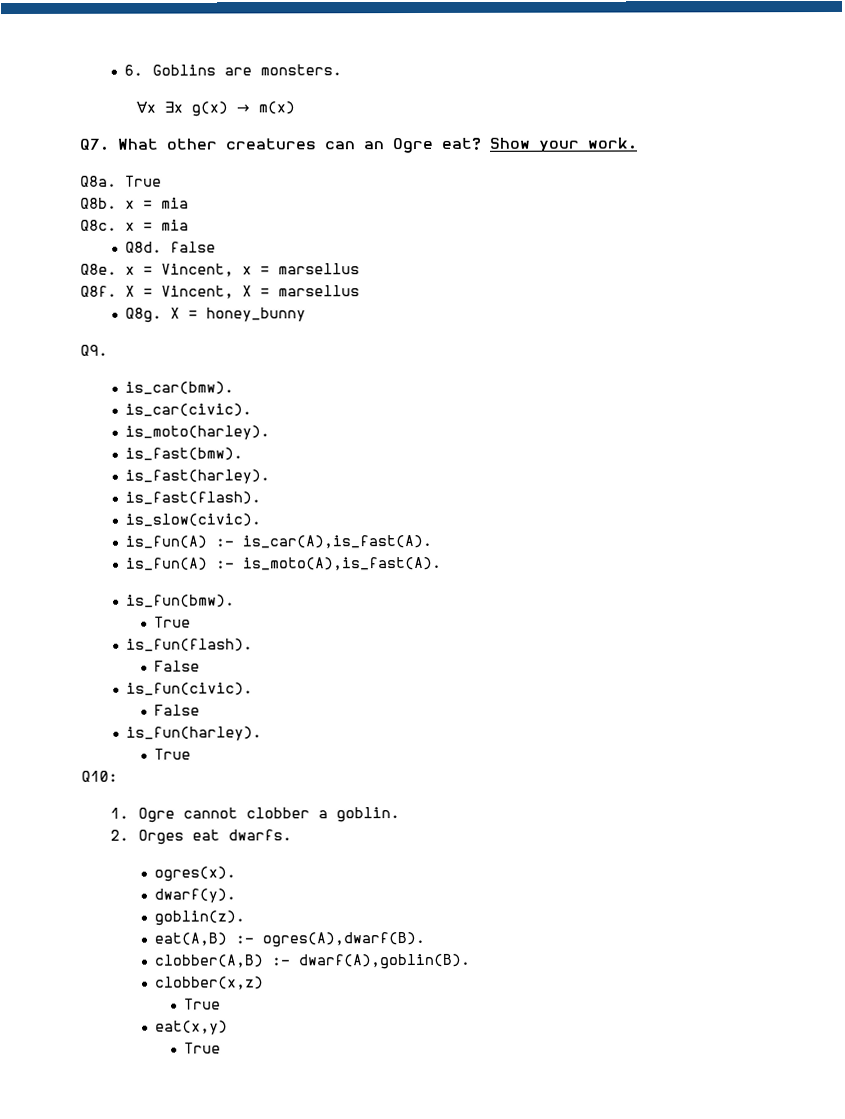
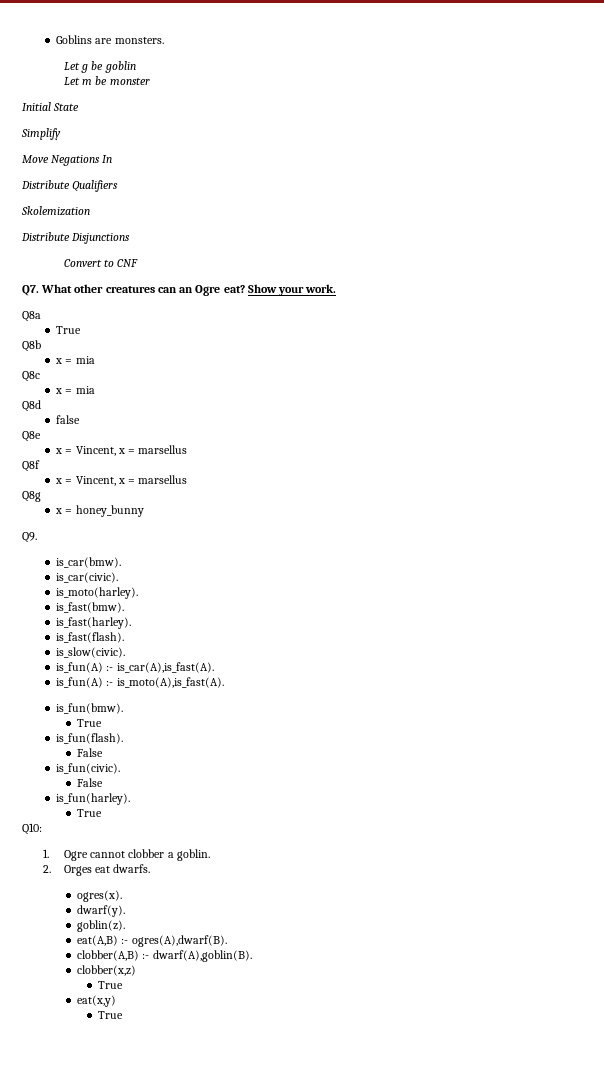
[123,64,143,76] 6. -> (56, 39) none
[136,101,296,117] ∀x ∃x g(x) → m(x) -> [63,61,136,73] [63,76,150,85] [22,102,80,111] [21,128,61,140] [22,155,113,166] [21,180,119,192] [21,206,90,216] [21,232,131,244] [63,259,139,267] Let g be goblin // Let m be monster // Initial State // Simplify // Move Negations In // Distribute Qualifiers // Skolemization // Distribute Disjunctions // Convert to CNF
[80,175,162,187] [80,197,189,209] [80,219,189,231] [124,241,162,253] Q8a. True // Q8b. x = mia // Q8c. x = mia // Q8d. -> [22,311,41,322] [56,326,82,334] [22,340,41,352] [55,356,95,364] [22,371,40,382] [55,386,95,394] [22,400,41,412] Q8a // True // Q8b // x = mia // Q8c // x = mia // Q8d //
[80,263,360,277] [80,285,360,299] [124,307,180,323] Q8e. x = Vincent, x = marsellus // Q8f. X = Vincent, X = marsellus // Q8g. X -> [22,431,41,442] [55,445,188,456] [22,460,40,472] [55,475,188,486] [22,491,41,502] [55,508,63,514] Q8e // x = Vincent, x = marsellus // Q8f // x = Vincent, x = marsellus // Q8g // x

